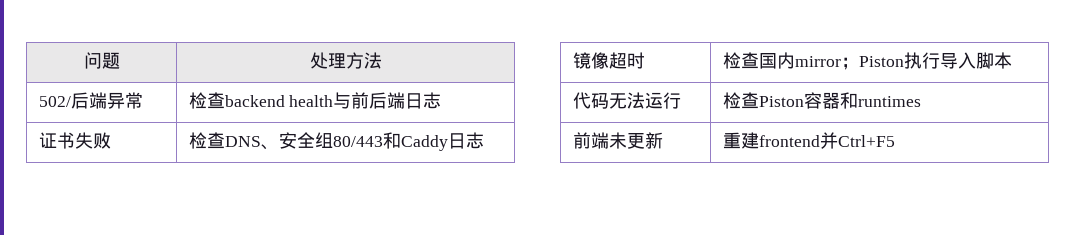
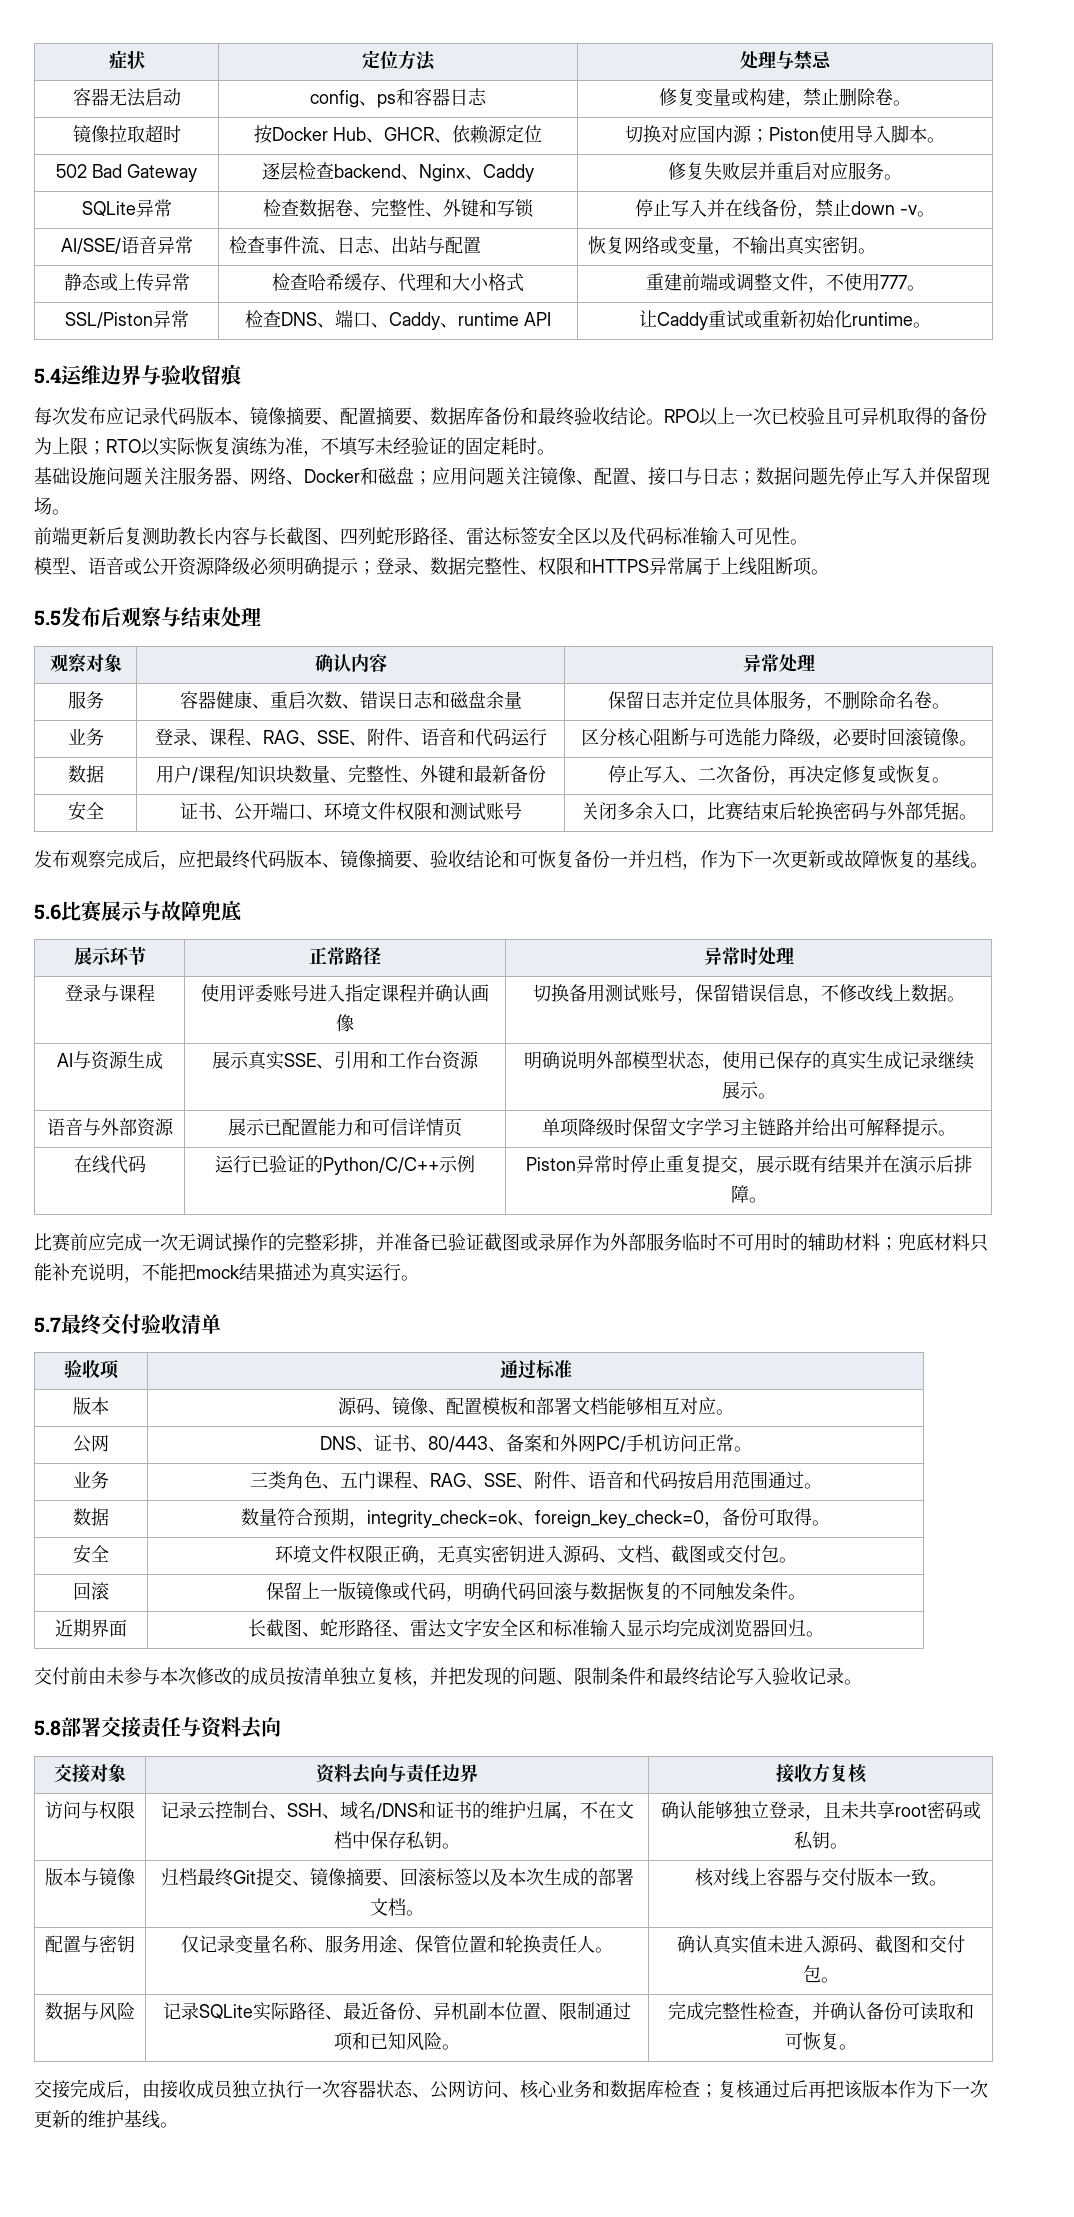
[83,52,120,69] [309,52,382,69] [38,92,143,109] [188,92,442,109] [38,132,111,149] [188,132,484,151] [572,52,645,69] [722,52,1012,70] [572,92,681,109] [722,92,921,109] [572,132,663,149] [722,132,895,149] 问题 | 处理方法 // 502/后端异常 | 检查backend health与前后端日志 // 证书失败 | 检查DNS、安全组80/443和Caddy日志 // 镜像超时 | 检查国内mirror；Piston执行导入脚本 // 代码无法运行 | 检查Piston容器和runtimes // 前端未更新 | 重建frontend并Ctrl+F5 -> [108,50,146,69] [362,50,436,71] [740,50,832,70] [72,88,181,107] [310,88,487,108] [659,88,911,108] [72,124,181,143] [254,124,542,144] [625,125,945,143] [56,164,197,182] [262,162,534,182] [668,162,902,181] [81,199,172,217] [263,198,534,218] [635,199,935,219] [60,236,193,254] [228,236,481,254] [587,236,876,256] [63,273,190,292] [272,273,524,292] [645,273,925,293] [64,310,189,328] [245,310,551,330] [639,310,931,330] [34,364,241,385] [34,407,987,426] [34,436,555,457] [34,467,990,486] [34,497,70,515] [34,526,808,546] [34,556,829,576] [34,607,261,628] [49,653,122,673] [314,654,387,672] [742,654,815,672] [67,691,104,709] [179,691,522,710] [607,690,950,711] [67,728,104,746] [154,728,547,747] [580,728,977,748] [67,765,104,783] [155,764,546,784] [607,764,950,785] [67,801,104,821] [179,802,522,821] [580,802,977,822] [34,849,988,870] [34,900,241,923] [73,946,146,965] [309,947,381,965] [703,947,794,965] [64,984,155,1002] [201,983,489,1003] [336,1014,354,1032] [532,984,965,1004] [56,1051,163,1070] [212,1051,479,1070] [523,1051,974,1071] [721,1081,776,1099] [46,1118,174,1137] [228,1118,462,1137] [541,1117,956,1137] [73,1155,146,1174] [215,1155,475,1175] [525,1155,972,1175] [730,1185,767,1203] [34,1232,988,1253] [34,1263,419,1283] [34,1313,221,1335] [64,1360,119,1379] [499,1360,572,1379] [73,1397,109,1415] [337,1397,734,1415] [73,1435,109,1453] [319,1434,752,1452] [73,1471,109,1489] [249,1471,822,1490] [73,1508,109,1526] [241,1508,830,1528] [73,1544,109,1564] [274,1545,797,1565] [73,1582,109,1600] [265,1582,806,1602] [55,1619,127,1637] [247,1618,824,1638] [34,1667,862,1687] [34,1717,281,1739] [54,1764,126,1783] [316,1764,478,1784] [775,1763,868,1783] [45,1801,135,1819] [160,1801,634,1821] [334,1831,460,1850] [660,1801,981,1821] [793,1831,848,1850] [45,1868,135,1886] [160,1868,634,1887] [370,1898,424,1916] [694,1868,947,1887] [45,1935,135,1953] [181,1935,613,1954] [676,1935,965,1954] [802,1965,839,1983] [45,2002,135,2021] [163,2002,631,2021] [334,2032,460,2051] [667,2001,974,2022] [784,2032,857,2050] [34,2079,988,2100] [34,2110,178,2129] 症状 | 定位方法 | 处理与禁忌 // 容器无法启动 | config、ps和容器日志 | 修复变量或构建，禁止删除卷。 // 镜像拉取超时 | 按Docker Hub、GHCR、依赖源定位 | 切换对应国内源；Piston使用导入脚本。 // 502 Bad Gateway | 逐层检查backend、Nginx、Caddy | 修复失败层并重启对应服务。 // SQLite异常 | 检查数据卷、完整性、外键和写锁 | 停止写入并在线备份，禁止down -v。 // AI/SSE/语音异常 | 检查事件流、日志、出站与配置 | 恢复网络或变量，不输出真实密钥。 // 静态或上传异常 | 检查哈希缓存、代理和大小格式 | 重建前端或调整文件，不使用777。 // SSL/Piston异常 | 检查DNS、端口、Caddy、runtime API | 让Caddy重试或重新初始化runtime。 // 5.4运维边界与验收留痕 // 每次发布应记录代码版本、镜像摘要、配置摘要、数据库备份和最终验收结论。RPO以上一次已校验且可异机取得的备份为上限；RTO以实际恢复演练为准，不填写未经验证的固定耗时。 // 基础设施问题关注服务器、网络、Docker和磁盘；应用问题关注镜像、配置、接口与日志；数据问题先停止写入并保留现场。 // 前端更新后复测助教长内容与长截图、四列蛇形路径、雷达标签安全区以及代码标准输入可见性。 // 模型、语音或公开资源降级必须明确提示；登录、数据完整性、权限和HTTPS异常属于上线阻断项。 // 5.5发布后观察与结束处理 // 观察对象 | 确认内容 | 异常处理 // 服务 | 容器健康、重启次数、错误日志和磁盘余量 | 保留日志并定位具体服务，不删除命名卷。 // 业务 | 登录、课程、RAG、SSE、附件、语音和代码运行 | 区分核心阻断与可选能力降级，必要时回滚镜像。 // 数据 | 用户/课程/知识块数量、完整性、外键和最新备份 | 停止写入、二次备份，再决定修复或恢复。 // 安全 | 证书、公开端口、环境文件权限和测试账号 | 关闭多余入口，比赛结束后轮换密码与外部凭据。 // 发布观察完成后，应把最终代码版本、镜像摘要、验收结论和可恢复备份一并归档，作为下一次更新或故障恢复的基线。 // 5.6比赛展示与故障兜底 // 展示环节 | 正常路径 | 异常时处理 // 登录与课程 | 使用评委账号进入指定课程并确认画像 | 切换备用测试账号，保留错误信息，不修改线上数据。 // AI与资源生成 | 展示真实SSE、引用和工作台资源 | 明确说明外部模型状态，使用已保存的真实生成记录继续展示。 // 语音与外部资源 | 展示已配置能力和可信详情页 | 单项降级时保留文字学习主链路并给出可解释提示。 // 在线代码 | 运行已验证的Python/C/C++示例 | Piston异常时停止重复提交，展示既有结果并在演示后排障。 // 比赛前应完成一次无调试操作的完整彩排，并准备已验证截图或录屏作为外部服务临时不可用时的辅助材料；兜底材料只能补充说明，不能把mock结果描述为真实运行。 // 5.7最终交付验收清单 // 验收项 | 通过标准 // 版本 | 源码、镜像、配置模板和部署文档能够相互对应。 // 公网 | DNS、证书、80/443、备案和外网PC/手机访问正常。 // 业务 | 三类角色、五门课程、RAG、SSE、附件、语音和代码按启用范围通过。 // 数据 | 数量符合预期，integrity_check=ok、foreign_key_check=0，备份可取得。 // 安全 | 环境文件权限正确，无真实密钥进入源码、文档、截图或交付包。 // 回滚 | 保留上一版镜像或代码，明确代码回滚与数据恢复的不同触发条件。 // 近期界面 | 长截图、蛇形路径、雷达文字安全区和标准输入显示均完成浏览器回归。 // 交付前由未参与本次修改的成员按清单独立复核，并把发现的问题、限制条件和最终结论写入验收记录。 // 5.8部署交接责任与资料去向 // 交接对象 | 资料去向与责任边界 | 接收方复核 // 访问与权限 | 记录云控制台、SSH、域名/DNS和证书的维护归属，不在文档中保存私钥。 | 确认能够独立登录，且未共享root密码或私钥。 // 版本与镜像 | 归档最终Git提交、镜像摘要、回滚标签以及本次生成的部署文档。 | 核对线上容器与交付版本一致。 // 配置与密钥 | 仅记录变量名称、服务用途、保管位置和轮换责任人。 | 确认真实值未进入源码、截图和交付包。 // 数据与风险 | 记录SQLite实际路径、最近备份、异机副本位置、限制通过项和已知风险。 | 完成完整性检查，并确认备份可读取和可恢复。 // 交接完成后，由接收成员独立执行一次容器状态、公网访问、核心业务和数据库检查；复核通过后再把该版本作为下一次更新的维护基线。

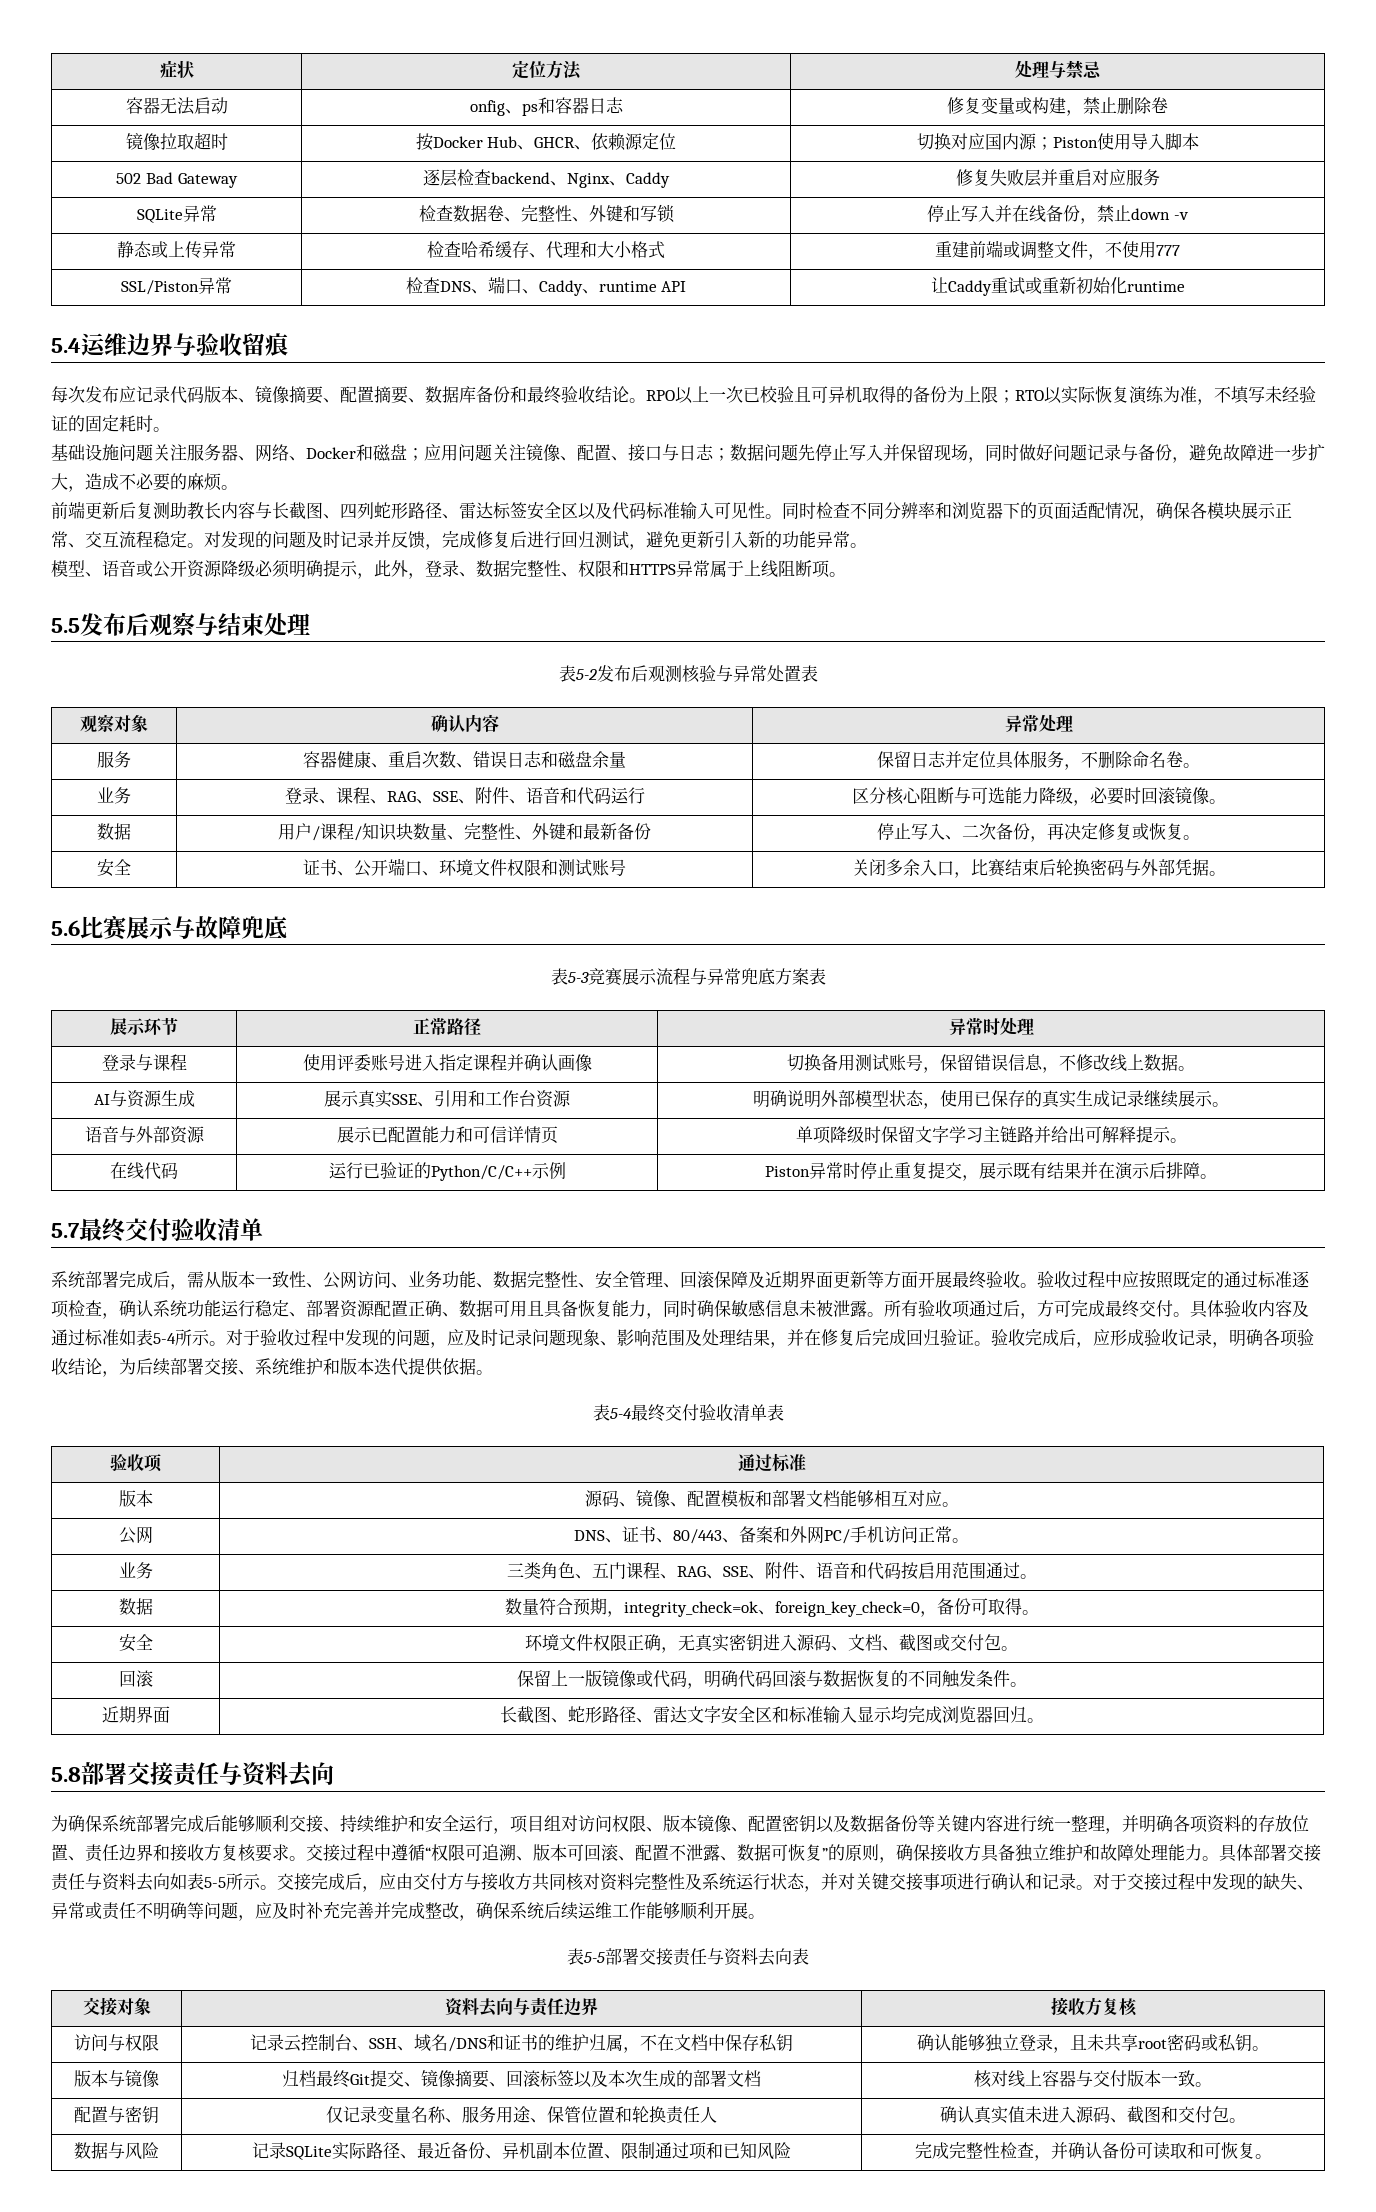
[310,90,359,108] config -> [469,100,505,116] onfig
[893,100,911,106] 。 -> (1169, 105) none
[927,137,945,143] 。 -> (1199, 141) none
[884,174,902,180] 。 -> (1160, 177) none
[917,211,935,217] [60,236,193,254] [228,236,481,254] [587,236,876,256] 。 // AI/SSE/语音异常 | 检查事件流、日志、出站与配置 | 恢复网络或变量，不输出真实密钥。 -> (1189, 216) none
[906,285,925,291] 。 -> (1181, 250) none
[913,322,931,328] 。 -> (1185, 286) none
(52, 506) none -> [968,443,1325,463] [51,473,221,492] ，同时做好问题记录与备份，避免故障进一步扩大，造成不必要的麻烦
(808, 542) none -> [782,502,1292,521] [51,531,867,550] 同时检查不同分辨率和浏览器下的页面适配情况，确保各模块展示正常、交互流程稳定。对发现的问题及时记录并反馈，完成修复后进行回归测试，避免更新引入新的功能异常。
[358,561,376,575] ； -> [357,560,425,579] ，此外，
(261, 616) none -> [558,665,818,683] // 表5-2发布后观测核验与异常处置表
[34,849,988,870] // 发布观察完成后，应把最终代码版本、镜像摘要、验收结论和可恢复备份一并归档，作为下一次更新或故障恢复的基线。 -> (1226, 873) none
(241, 910) none -> [550,968,826,986] // 表5-3竞赛展示流程与异常兜底方案表
[34,1232,988,1253] [34,1263,419,1283] // 比赛前应完成一次无调试操作的完整彩排，并准备已验证截图或录屏作为外部服务临时不可用时的辅助材料；兜底材料只能补充说明，不能把mock结果描述为真实运行。 -> (1218, 1176) none
(221, 1324) none -> [51,1271,1310,1290] [51,1300,1309,1319] [51,1329,1314,1348] [51,1358,493,1377] [592,1404,784,1422] // 系统部署完成后，需从版本一致性、公网访问、业务功能、数据完整性、安全管理、回滚保障及近期界面更新等方面开展最终验收。验收过程中应按照既定的通过标准逐项检查，确认系统功能运行稳定、部署资源配置正确、数据可用且具备恢复能力，同时确保敏感信息未被泄露。所有验收项通过后，方可完成最终交付。具体验收内容及通过标准如表5-4所示。对于验收过程中发现的问题，应及时记录问题现象、影响范围及处理结果，并在修复后完成回归验证。验收完成后，应形成验收记录，明确各项验收结论，为后续部署交接、系统维护和版本迭代提供依据。 // 表5-4最终交付验收清单表
[34,1667,862,1687] // 交付前由未参与本次修改的成员按清单独立复核，并把发现的问题、限制条件和最终结论写入验收记录。 -> (1044, 1720) none
(281, 1727) none -> [51,1814,1309,1834] [51,1844,1321,1863] [51,1873,1314,1892] [51,1901,765,1921] [567,1948,809,1966] // 为确保系统部署完成后能够顺利交接、持续维护和安全运行，项目组对访问权限、版本镜像、配置密钥以及数据备份等关键内容进行统一整理，并明确各项资料的存放位置、责任边界和接收方复核要求。交接过程中遵循“权限可追溯、版本可回滚、配置不泄露、数据可恢复”的原则，确保接收方具备独立维护和故障处理能力。具体部署交接责任与资料去向如表5-5所示。交接完成后，应由交付方与接收方共同核对资料完整性及系统运行状态，并对关键交接事项进行确认和记录。对于交接过程中发现的缺失、异常或责任不明确等问题，应及时补充完善并完成整改，确保系统后续运维工作能够顺利开展。 // 表5-5部署交接责任与资料去向表
[442,1843,460,1849] 。 -> (793, 2043) none
[406,1910,424,1916] 。 -> (761, 2078) none
[595,1947,613,1953] 。 -> (717, 2114) none
[442,2044,460,2050] 。 -> (791, 2150) none
[34,2079,988,2100] [34,2110,178,2129] // 交接完成后，由接收成员独立执行一次容器状态、公网访问、核心业务和数据库检查；复核通过后再把该版本作为下一次更新的维护基线。 -> (1272, 2156) none

